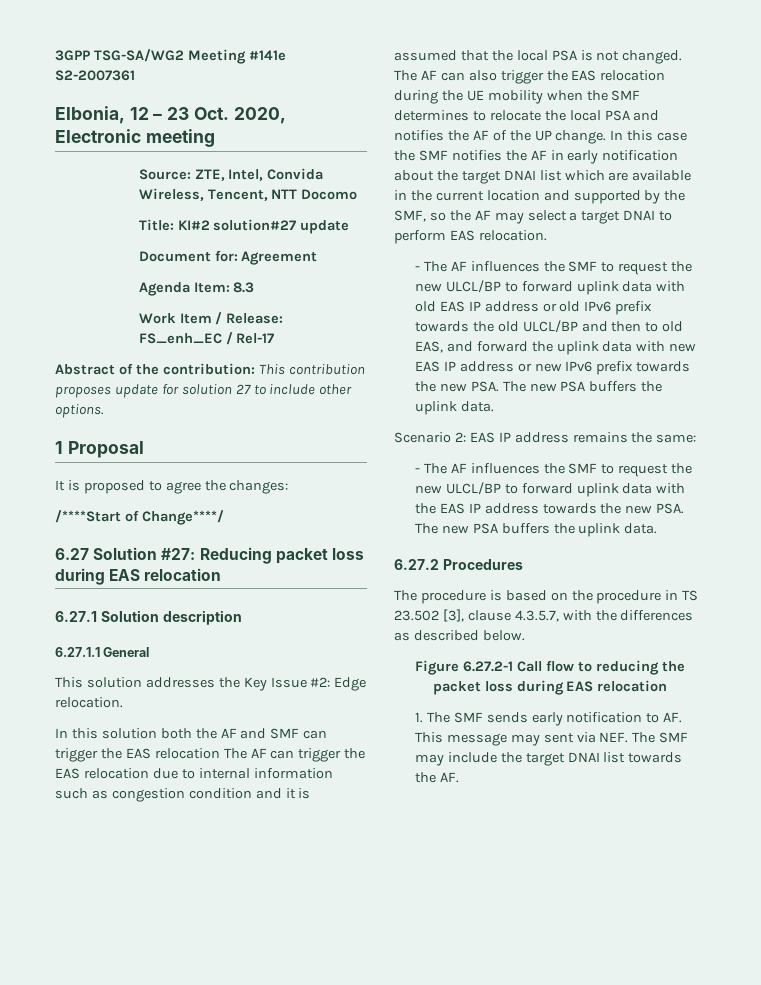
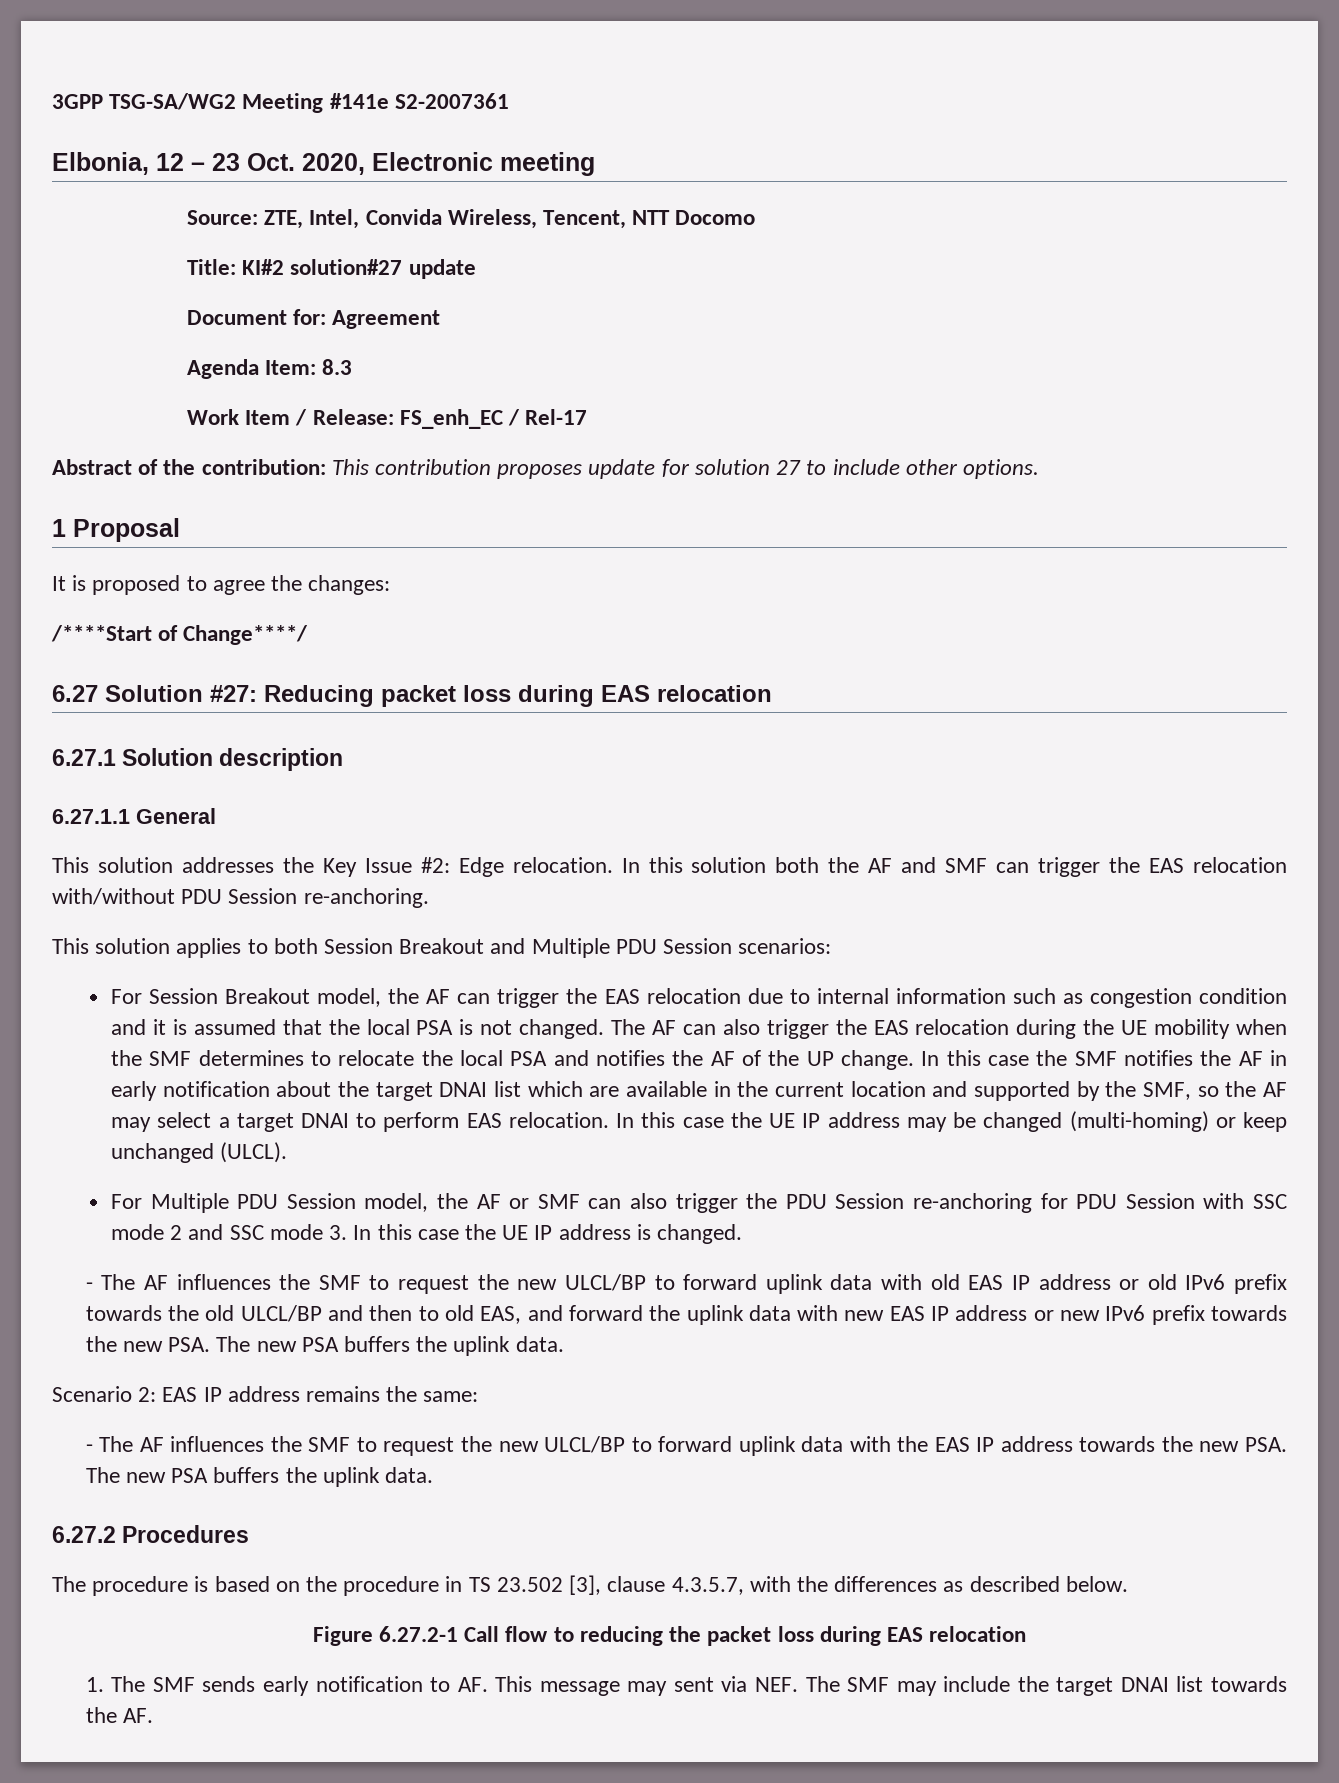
(123, 702) // -> (613, 865) none
[223,748,247,759] The -> [52,888,429,908] [52,938,832,958] [111,988,420,1007] with/without PDU Session re-anchoring. // This solution applies to both Session Breakout and Multiple PDU Session scenarios: // For Session Breakout model, the
(547, 235) none -> [616,1111,1287,1132] [111,1142,288,1163] [111,1193,1288,1213] [111,1224,742,1244] In this case the UE IP address may be changed (multi-homing) or keep unchanged (ULCL). // For Multiple PDU Session model, the AF or SMF can also trigger the PDU Session re-anchoring for PDU Session with SSC mode 2 and SSC mode 3. In this case the UE IP address is changed.

